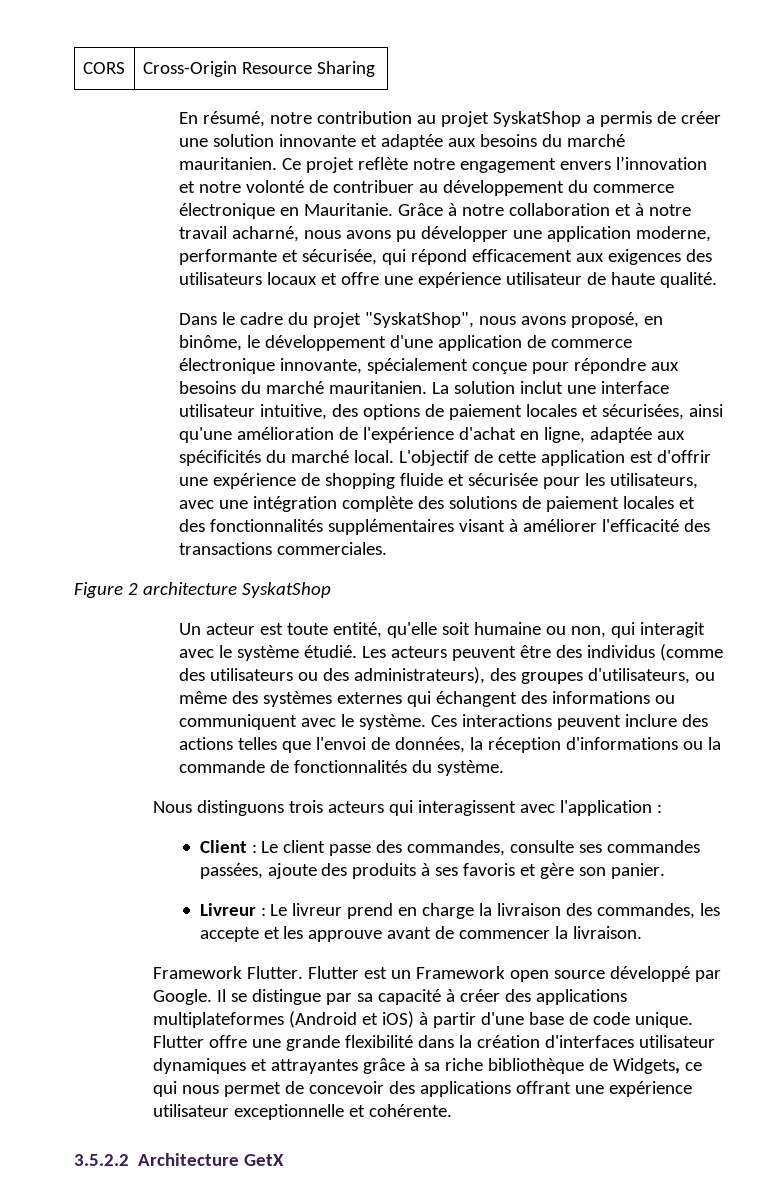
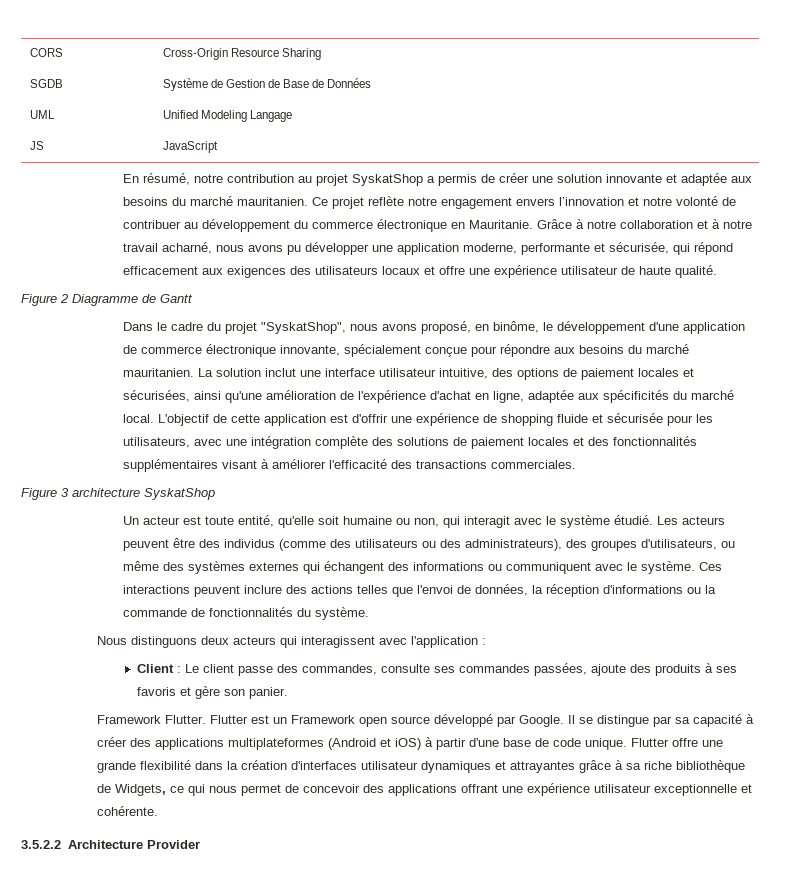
(375, 69) none -> [29,79,63,88] [162,78,372,91] [29,110,55,119] [162,110,293,122] [29,141,44,150] [162,141,218,153] // SGDB | Système de Gestion de Base de Données // UML | Unified Modeling Langage // JS | JavaScript
(718, 280) none -> [21,294,193,306] // Figure 2 Diagramme de Gantt
[127,583,138,595] 2 -> [61,488,69,497] 3
[288,800,323,813] trois -> [201,636,230,645] deux
[199,903,721,919] [199,926,643,942] // Livreur : Le livreur prend en charge la livraison des commandes, les accepte et les approuve avant de commencer la livraison. -> (288, 693) none
[244,1154,285,1166] GetX -> [146,840,200,849] Provider

